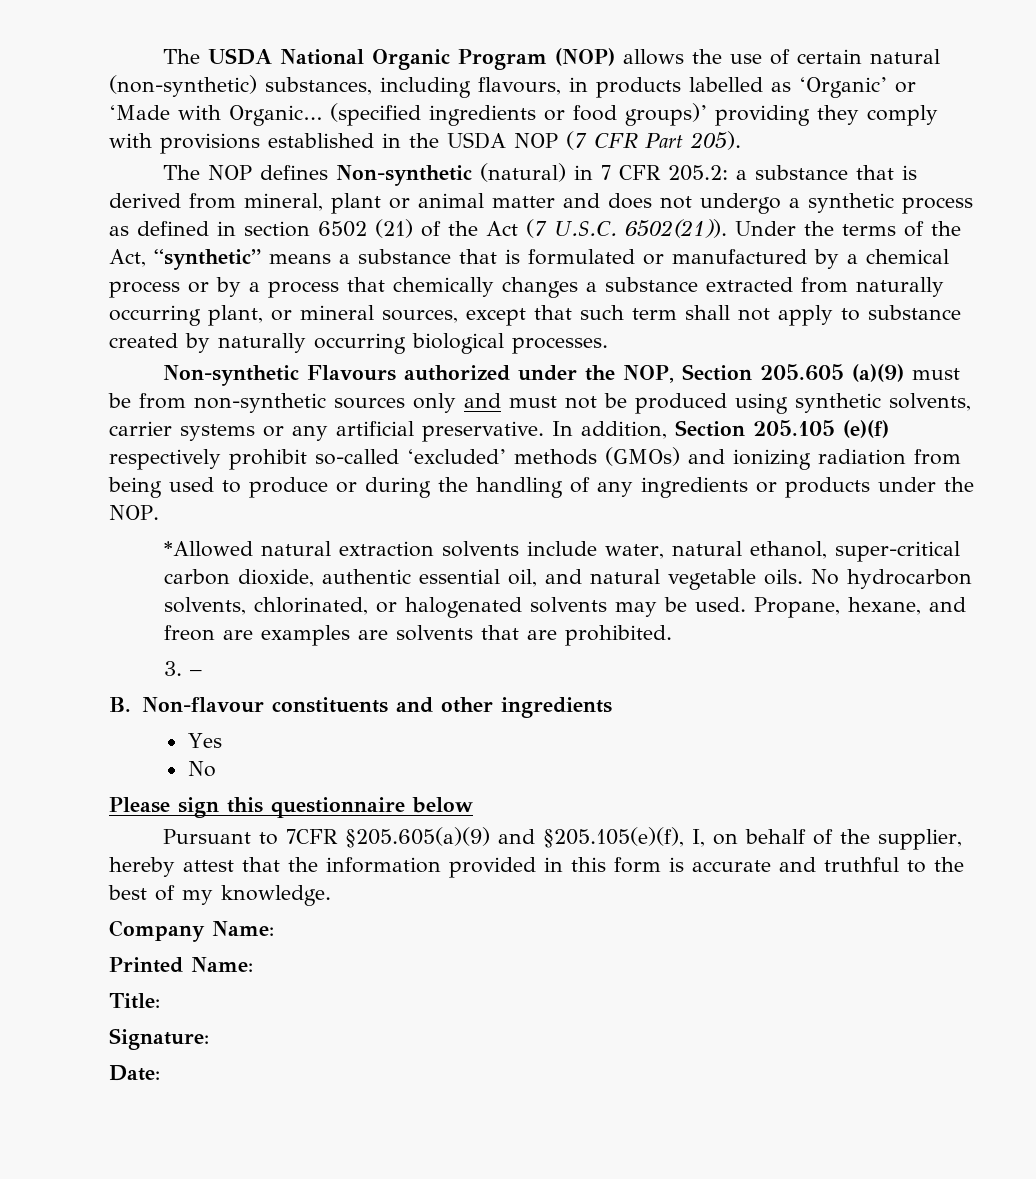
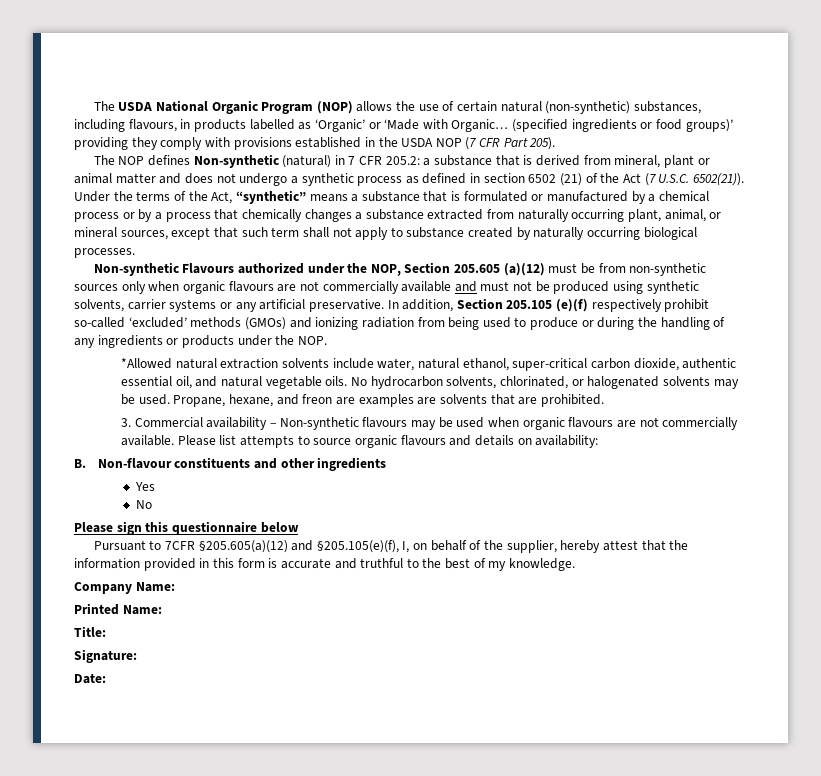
(263, 315) none -> [664,209,706,222] animal,
[852,364,905,382] (a)(9) -> [503,263,545,276] (a)(12)
(456, 403) none -> [148,281,452,294] when organic flavours are not commercially available
(183, 668) none -> [134,417,268,430] Commercial availability
(203, 673) none -> [279,417,739,430] [121,435,599,448] Non-synthetic flavours may be used when organic flavours are not commercially available. Please list attempts to source organic flavours and details on availability:
[345,827,491,848] §205.605(a)(9) -> [198,540,288,553] §205.605(a)(12)

